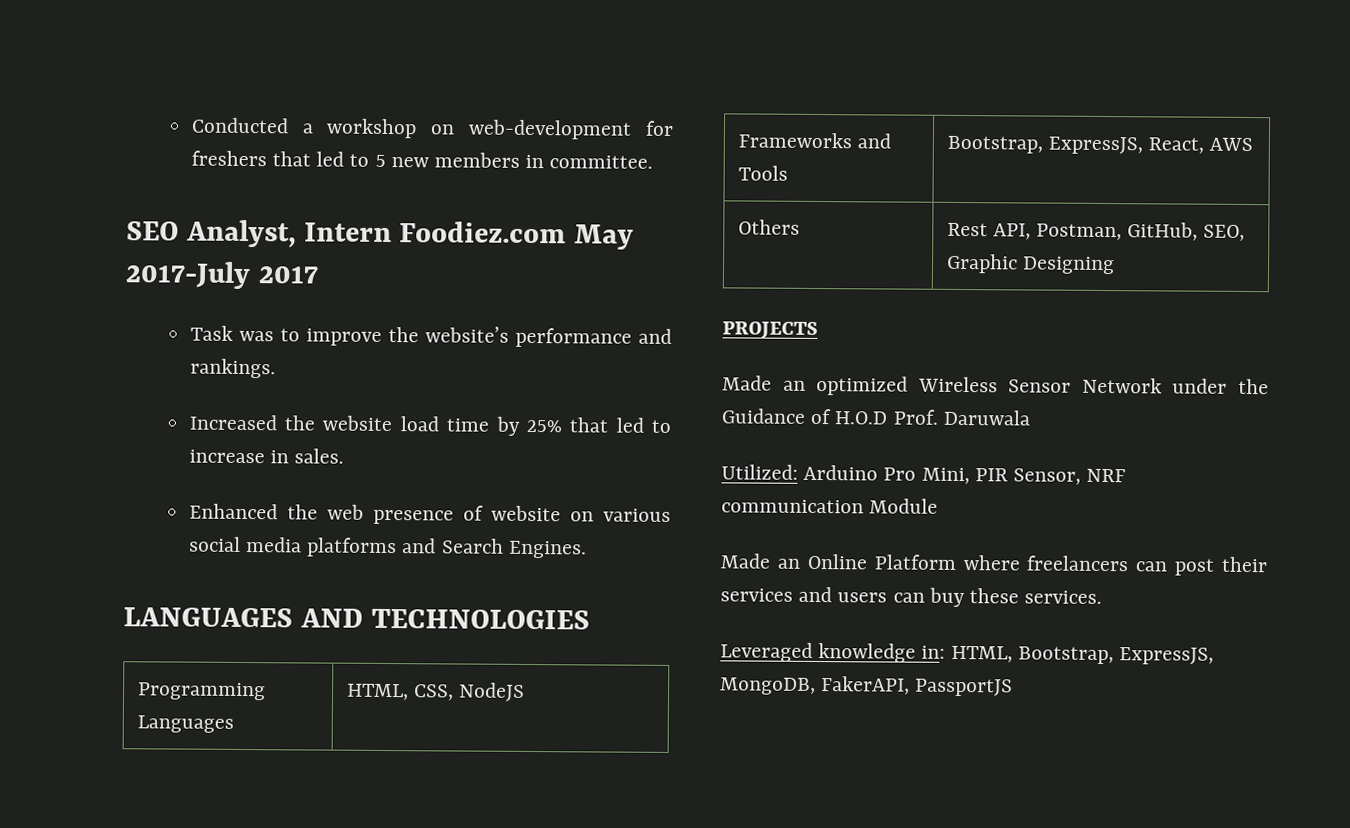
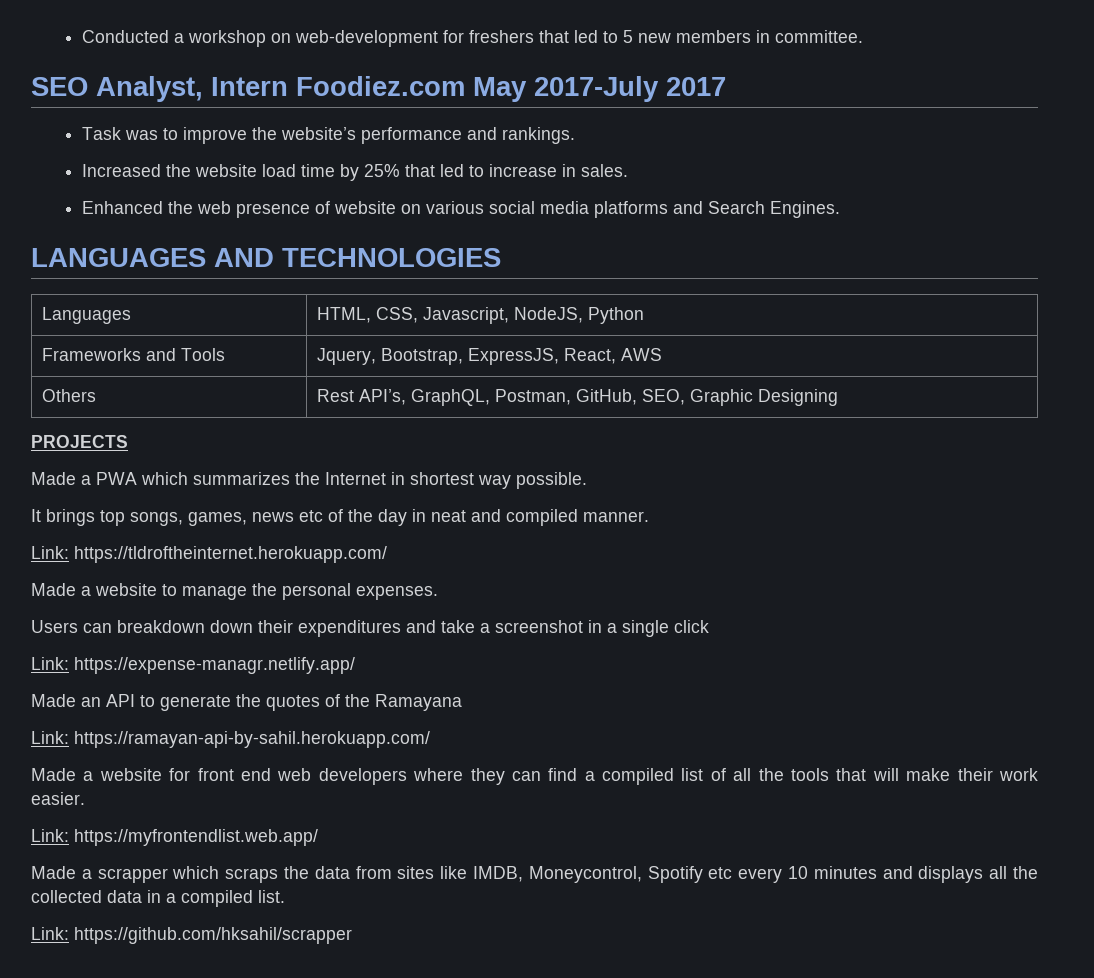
[136,682,266,701] Programming -> (501, 257) none
[458,682,526,702] NodeJS -> [422,307,644,324] Javascript, NodeJS, Python
(788, 173) none -> [316,348,376,365] Jquery,
[992,223,1031,240] API, -> [358,389,490,406] API’s, GraphQL,
[782,375,1269,396] [721,408,1031,426] [721,464,1127,485] [721,498,939,514] [720,553,1268,576] [720,586,1103,608] [720,642,1215,665] [720,676,1014,697] an optimized Wireless Sensor Network under the Guidance of H.O.D Prof. Daruwala // Utilized: Arduino Pro Mini, PIR Sensor, NRF communication Module // Made an Online Platform where freelancers can post their services and users can buy these services. // Leveraged knowledge in: HTML, Bootstrap, ExpressJS, MongoDB, FakerAPI, PassportJS -> [81,472,587,489] [31,509,649,526] [31,546,387,563] [31,583,438,600] [31,620,709,637] [31,657,355,674] [31,694,462,711] [31,731,430,748] [31,768,1039,785] [31,792,85,805] [31,829,318,846] [31,866,1038,883] [31,890,285,907] [31,927,352,944] a PWA which summarizes the Internet in shortest way possible. // It brings top songs, games, news etc of the day in neat and compiled manner. // Link: https://tldroftheinternet.herokuapp.com/ // Made a website to manage the personal expenses. // Users can breakdown down their expenditures and take a screenshot in a single click // Link: https://expense-managr.netlify.app/ // Made an API to generate the quotes of the Ramayana // Link: https://ramayan-api-by-sahil.herokuapp.com/ // Made a website for front end web developers where they can find a compiled list of all the tools that will make their work easier. // Link: https://myfrontendlist.web.app/ // Made a scrapper which scraps the data from sites like IMDB, Moneycontrol, Spotify etc every 10 minutes and displays all the collected data in a compiled list. // Link: https://github.com/hksahil/scrapper

